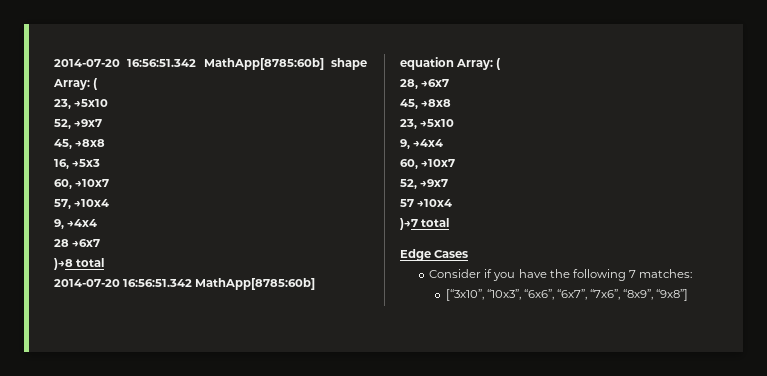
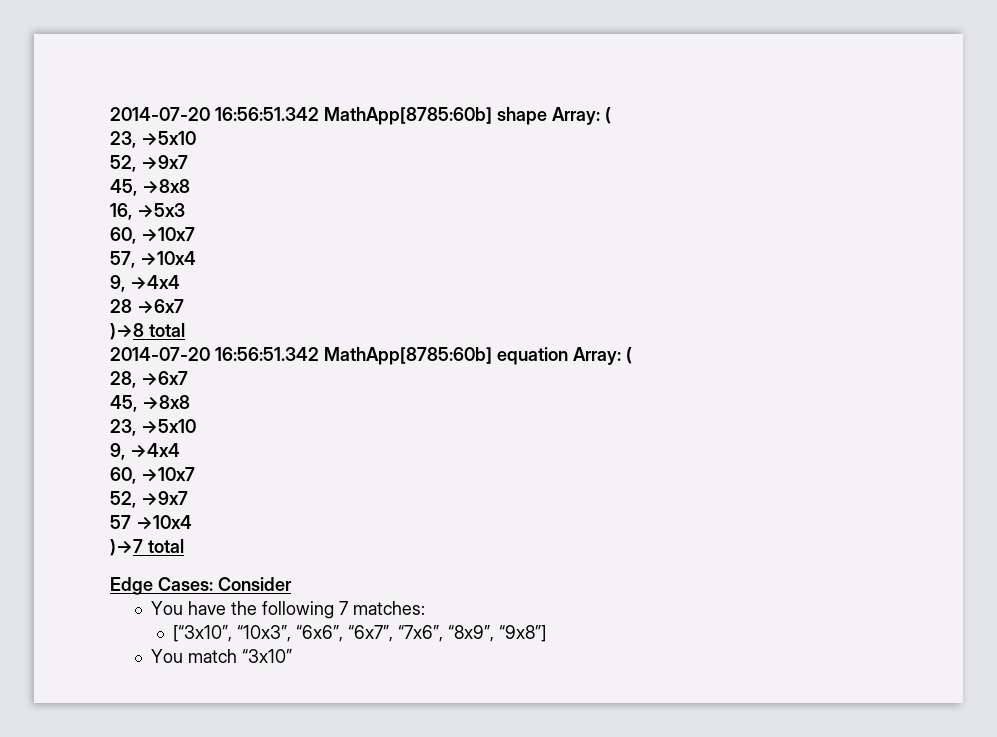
[434,250,469,258] [429,269,516,281] Cases // Consider if you -> [158,577,292,591] [151,601,184,615] Cases: Consider // You
(689, 295) none -> [151,649,293,663] // You match “3x10”

